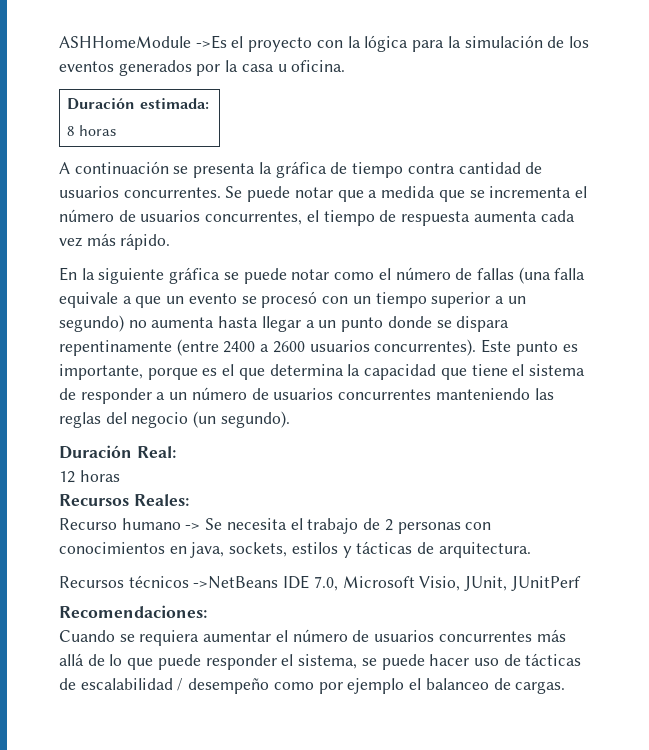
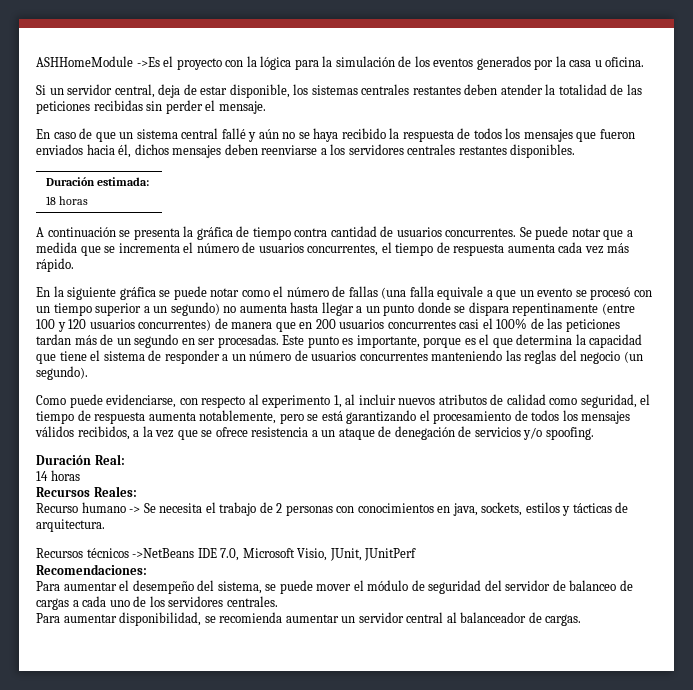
(346, 66) none -> [36,84,642,98] [36,100,266,114] [36,128,635,142] [36,144,576,158] // Si un servidor central, deja de estar disponible, los sistemas centrales restantes deben atender la totalidad de las peticiones recibidas sin perder el mensaje. // En caso de que un sistema central fallé y aún no se haya recibido la respuesta de todos los mensajes que fueron enviados hacia él, dichos mensajes deben reenviarse a los servidores centrales restantes disponibles.
[67,126,75,136] 8 -> [46,196,57,205] 18
[223,339,477,356] 2400 a 2600 usuarios concurrentes). -> [36,318,620,332] [36,334,279,348] 100 y 120 usuarios concurrentes) de manera que en 200 usuarios concurrentes casi el 100% de las peticiones tardan más de un segundo en ser procesadas.
(290, 419) none -> [36,394,651,408] [36,410,631,424] [35,426,594,440] // Como puede evidenciarse, con respecto al experimento 1, al incluir nuevos atributos de calidad como seguridad, el tiempo de respuesta aumenta notablemente, pero se está garantizando el procesamiento de todos los mensajes válidos recibidos, a la vez que se ofrece resistencia a un ataque de denegación de servicios y/o spoofing.
[59,471,75,483] 12 -> [36,471,48,481] 14
[59,629,566,646] [59,653,582,670] [59,678,489,694] Cuando se requiera aumentar el número de usuarios concurrentes más allá de lo que puede responder el sistema, se puede hacer uso de tácticas de escalabilidad / desempeño como por ejemplo el balanceo -> [36,580,633,594] [36,596,278,610] [36,612,527,626] Para aumentar el desempeño del sistema, se puede mover el módulo de seguridad del servidor de balanceo de cargas a cada uno de los servidores centrales. // Para aumentar disponibilidad, se recomienda aumentar un servidor central al balanceador

